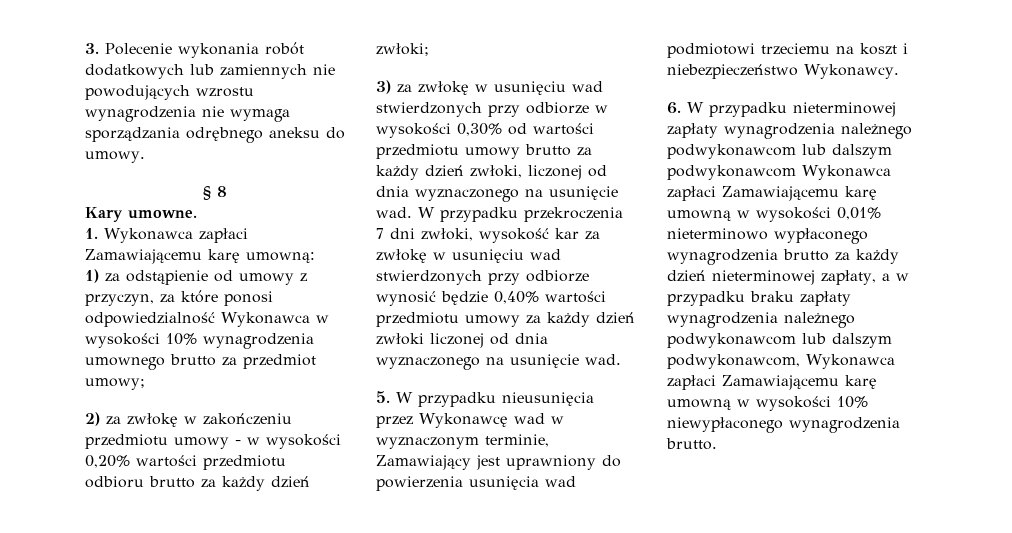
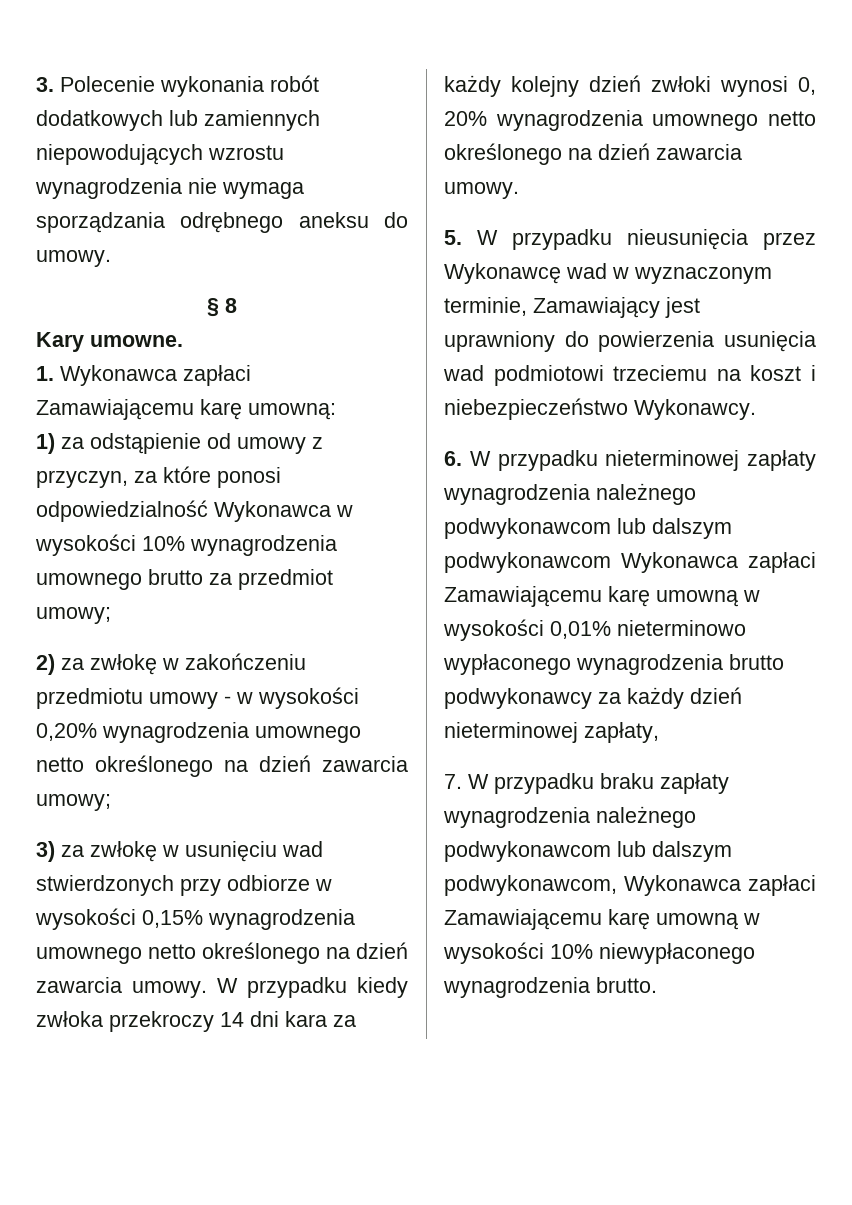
[313,64,335,75] [85,85,190,100] nie powodujących -> [36,144,203,165] niepowodujących
[136,455,286,470] [85,476,310,491] [376,43,429,56] wartości przedmiotu odbioru brutto za każdy dzień zwłoki; -> [102,722,361,743] [36,755,408,777] [36,794,111,811] wynagrodzenia umownego netto określonego na dzień zawarcia umowy;
[457,123,594,136] [376,144,592,159] [376,165,607,180] [376,186,618,202] [376,207,623,222] [376,228,600,243] [376,249,561,263] [376,270,589,285] [376,291,606,306] [376,312,635,327] [376,333,548,348] [376,354,621,370] 0,30% od wartości przedmiotu umowy brutto za każdy dzień zwłoki, liczonej od dnia wyznaczonego na usunięcie wad. W przypadku przekroczenia 7 dni zwłoki, wysokość kar za zwłokę w usunięciu wad stwierdzonych przy odbiorze wynosić będzie 0,40% wartości przedmiotu umowy za każdy dzień zwłoki liczonej od dnia wyznaczonego na usunięcie wad. -> [142,909,355,930] [36,942,408,964] [36,977,408,998] [36,1011,356,1032] [444,75,816,97] [444,110,816,131] [444,143,742,165] [444,182,519,199] 0,15% wynagrodzenia umownego netto określonego na dzień zawarcia umowy. W przypadku kiedy zwłoka przekroczy 14 dni kara za każdy kolejny dzień zwłoki wynosi 0, 20% wynagrodzenia umownego netto określonego na dzień zawarcia umowy.
(829, 255) none -> [444,688,592,709] podwykonawcy
[881,273,909,281] a w -> [444,774,489,789] // 7. W

